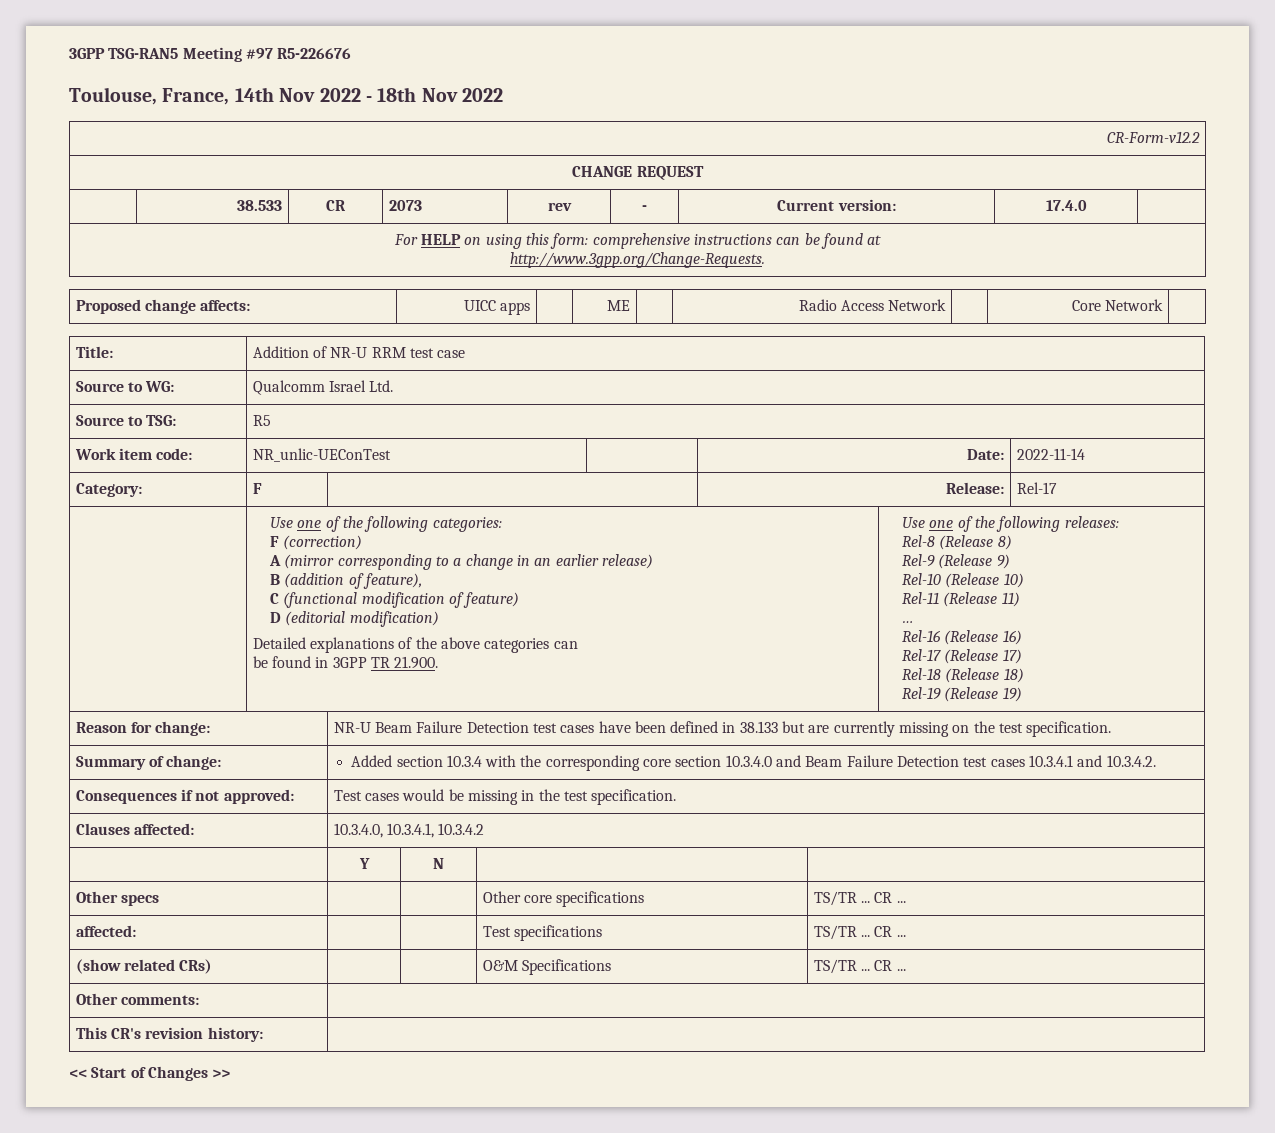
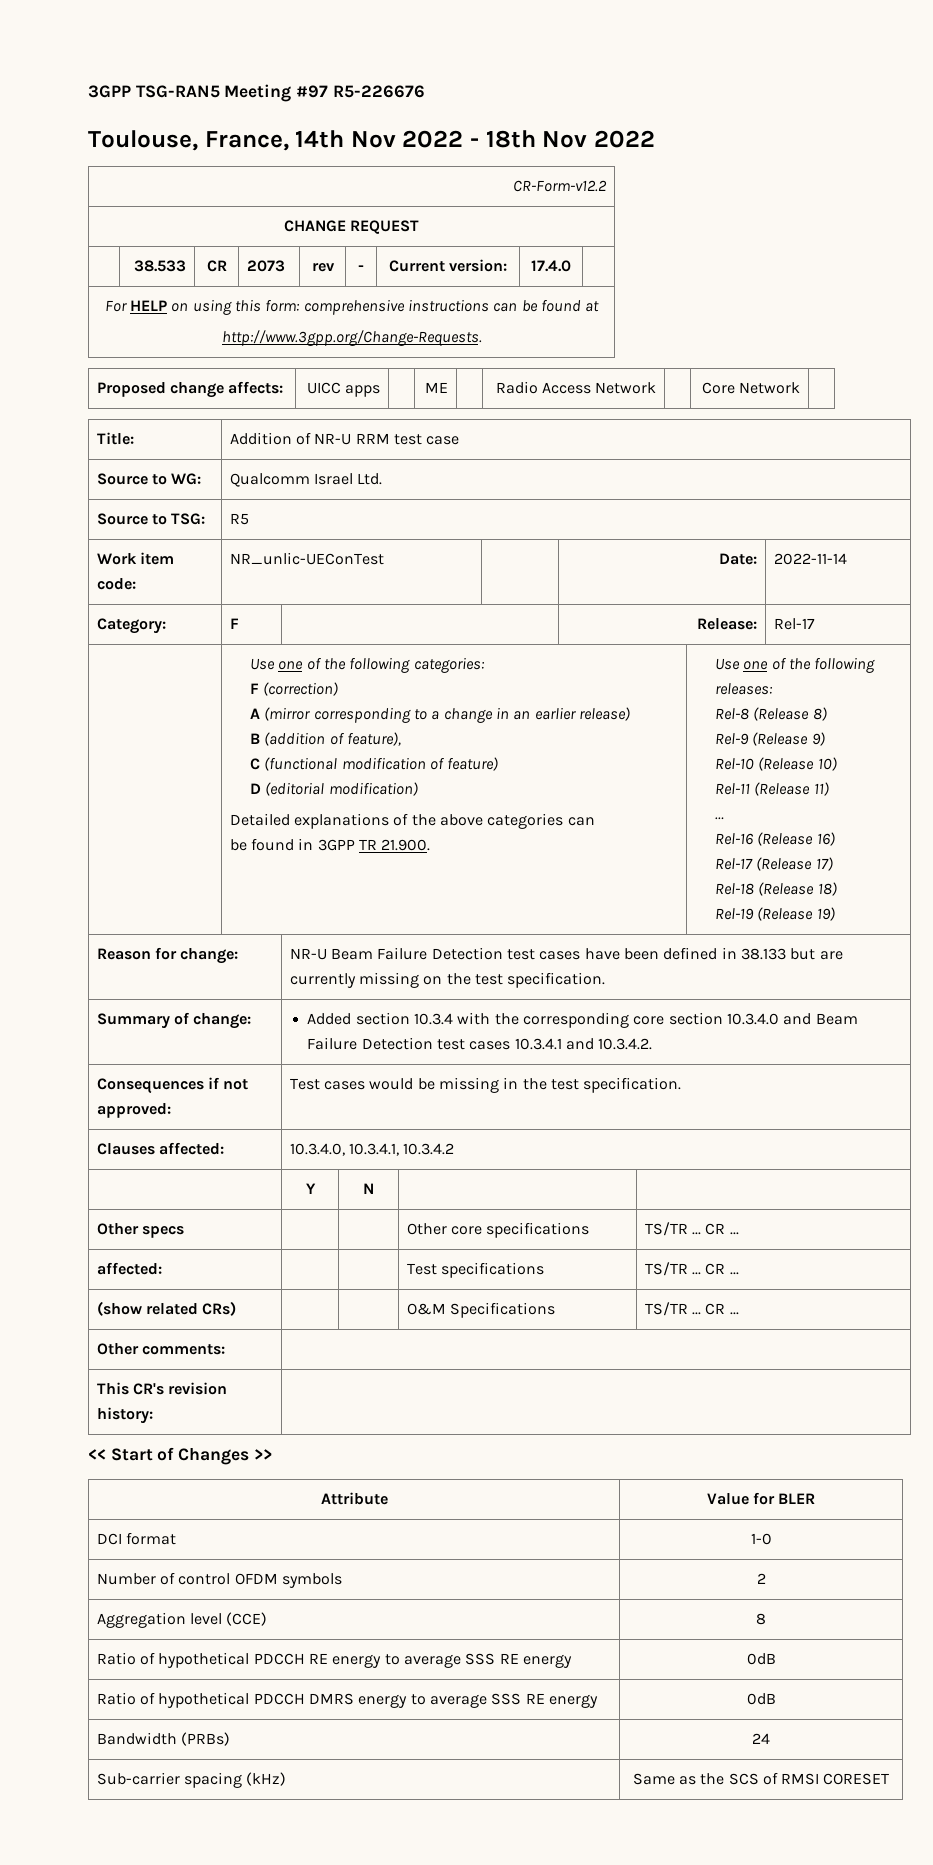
(231, 1073) none -> [320,1492,388,1505] [706,1492,816,1505] [96,1532,177,1545] [750,1533,772,1545] [96,1572,343,1588] [756,1573,766,1584] [96,1612,268,1628] [756,1613,766,1625] [96,1652,572,1668] [746,1653,776,1665] [96,1692,598,1708] [746,1693,776,1705] [96,1732,231,1746] [752,1733,770,1744] [96,1772,287,1788] [632,1772,890,1785] // Attribute | Value for BLER // DCI format | 1-0 // Number of control OFDM symbols | 2 // Aggregation level (CCE) | 8 // Ratio of hypothetical PDCCH RE energy to average SSS RE energy | 0dB // Ratio of hypothetical PDCCH DMRS energy to average SSS RE energy | 0dB // Bandwidth (PRBs) | 24 // Sub-carrier spacing (kHz) | Same as the SCS of RMSI CORESET

